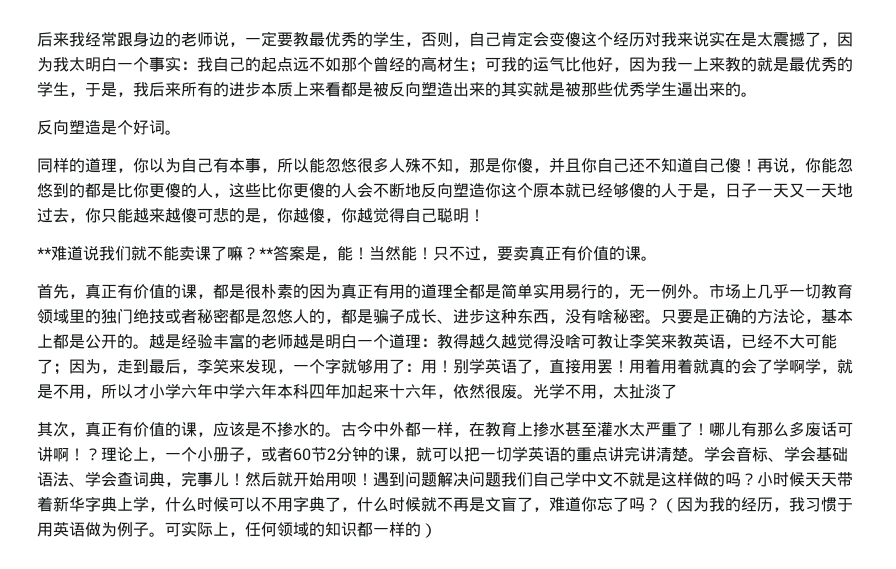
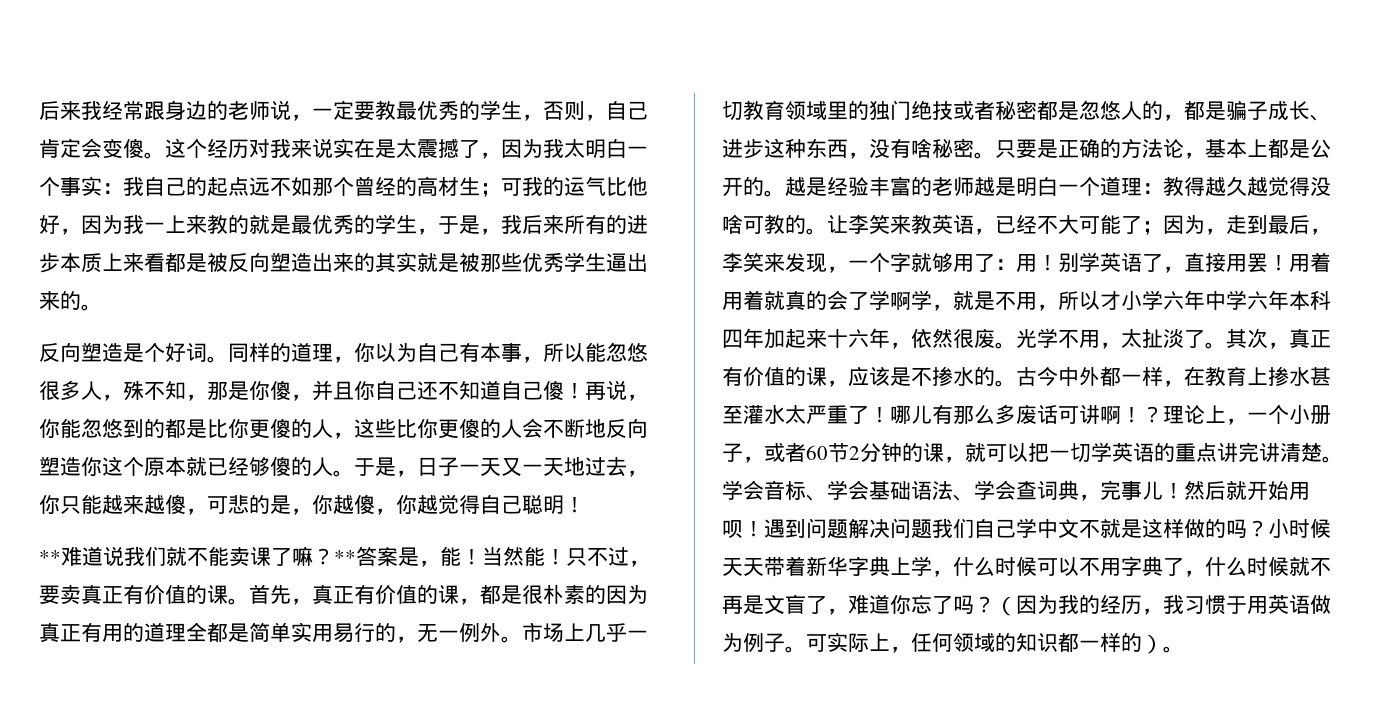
(581, 39) none -> [144,152,165,159] 。
(181, 132) // -> (228, 359) none
(405, 165) none -> [102,394,123,401] ，
(677, 190) none -> [333,470,354,477] 。
(197, 215) none -> [186,508,207,515] ，
(657, 258) // -> (249, 601) none
(613, 341) none -> [785,215,827,235] 的。
(677, 391) // -> [1205,342,1226,349] 。
(437, 530) none -> [1163,646,1184,653] 。

